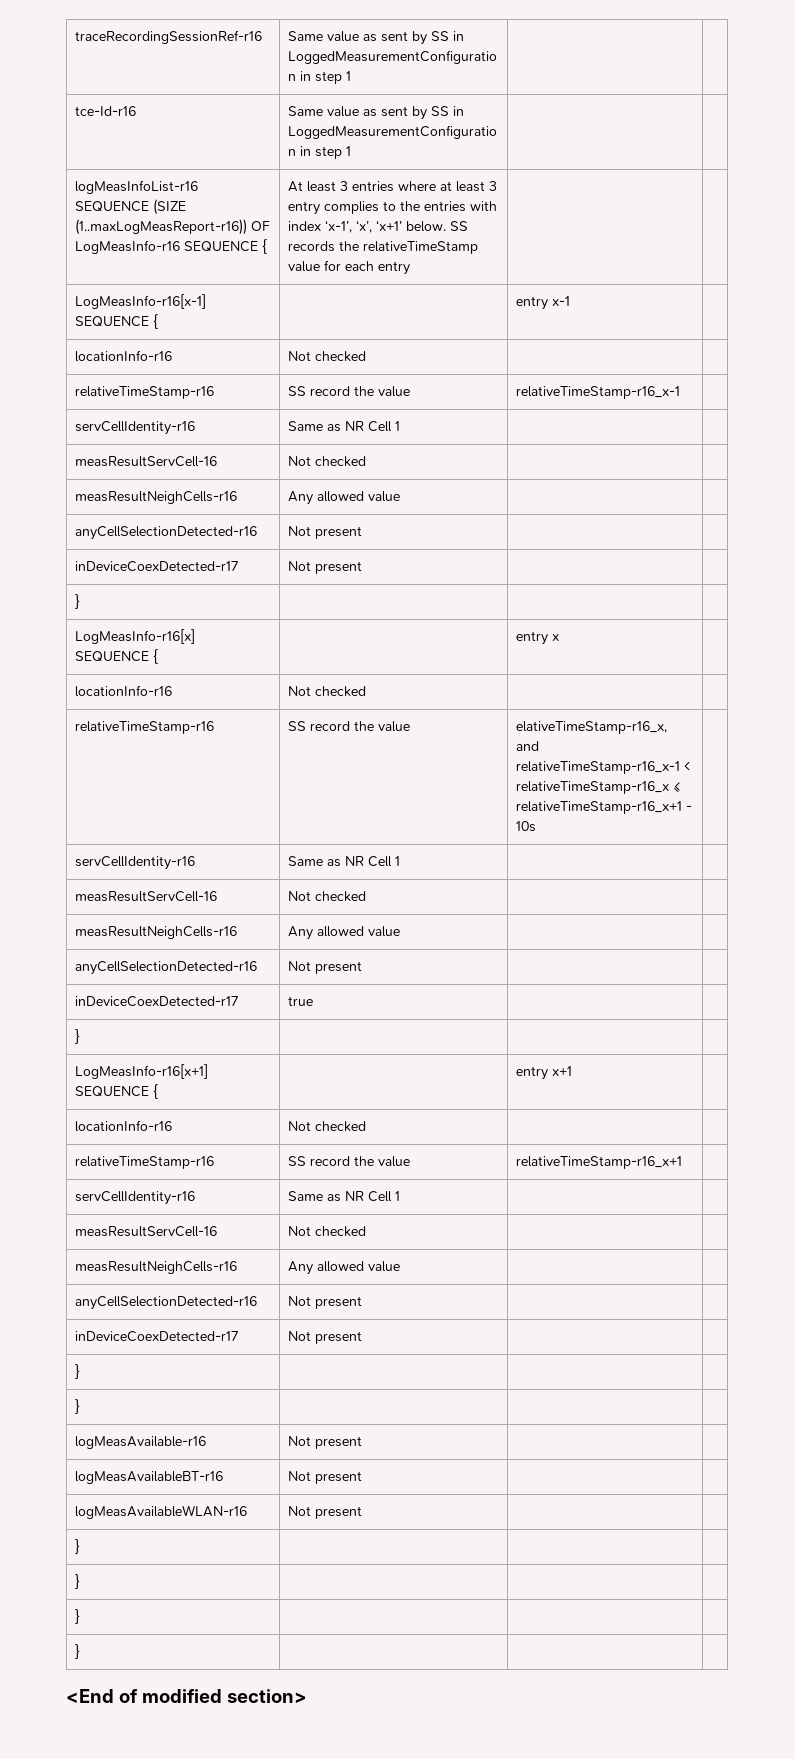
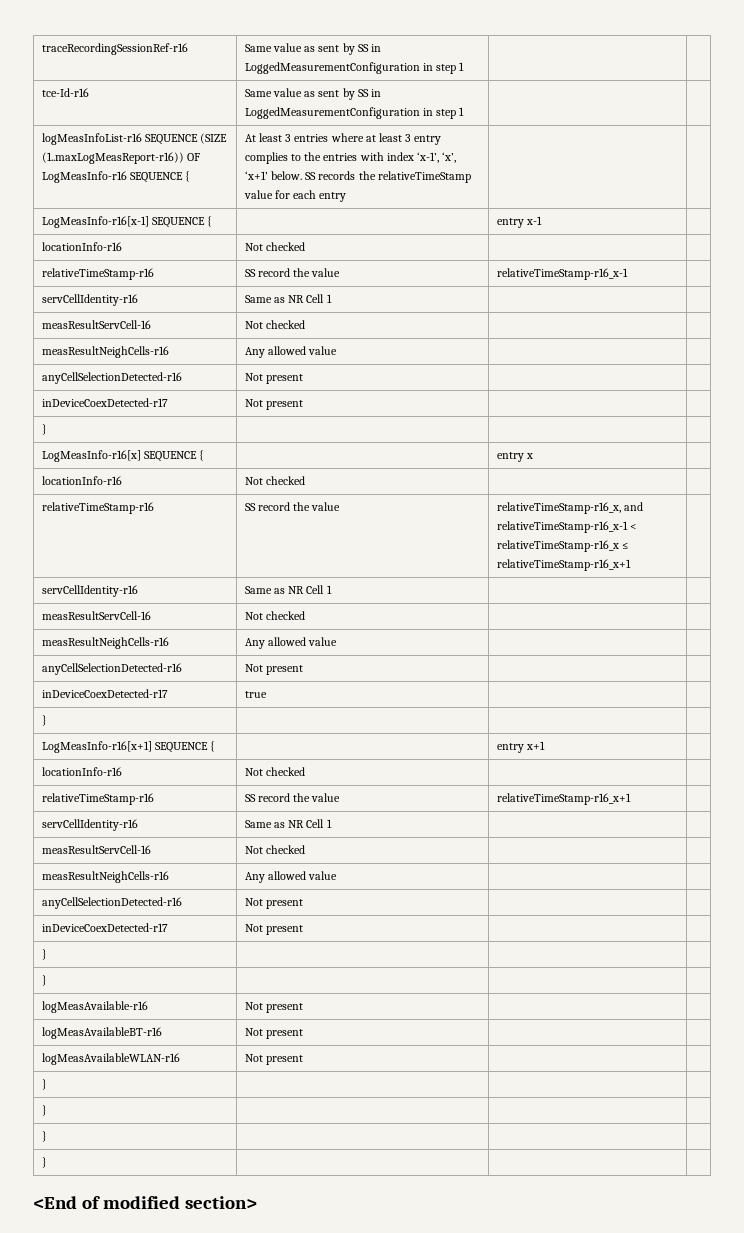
[516,721,668,734] elativeTimeStamp-r16_x, -> [496,502,621,514] relativeTimeStamp-r16_x,
[686,805,693,811] [516,821,537,832] - 10s -> (631, 565) none

